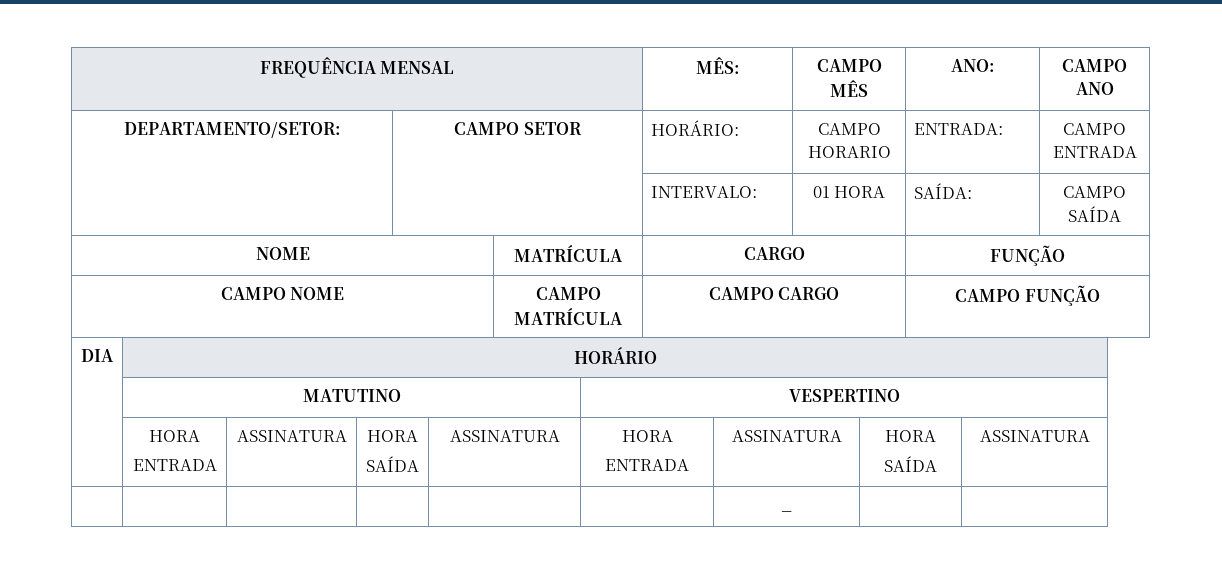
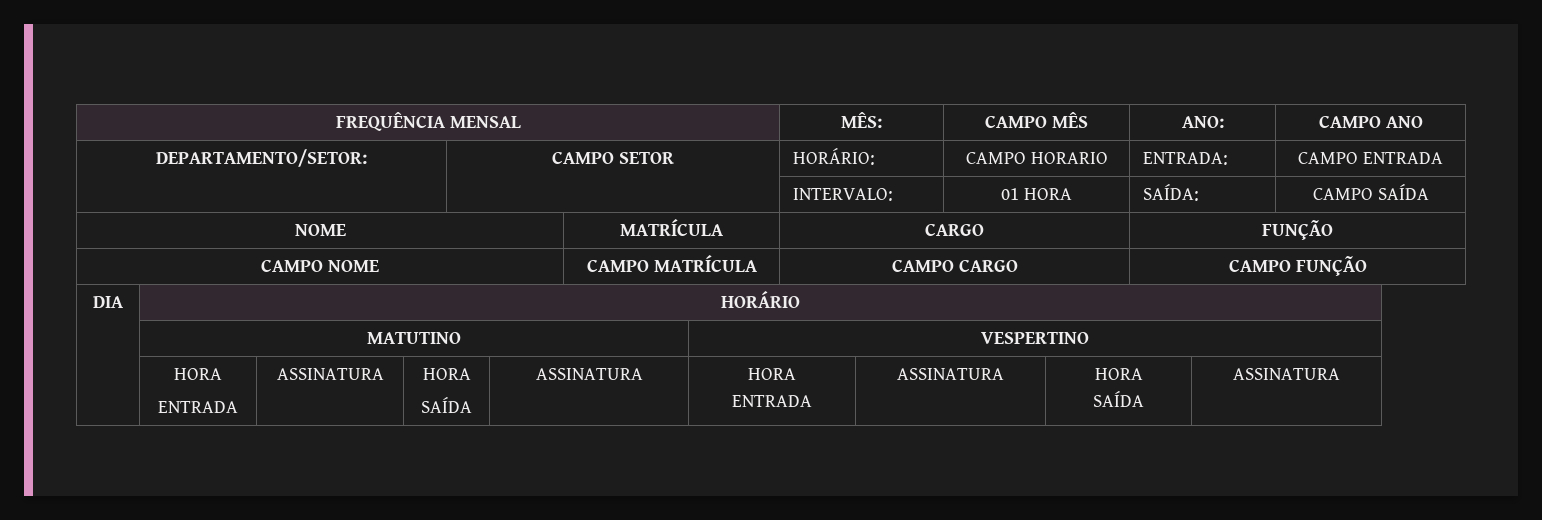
[781,511,792,512] // | | | | | | _ | | -> (1340, 374) none

